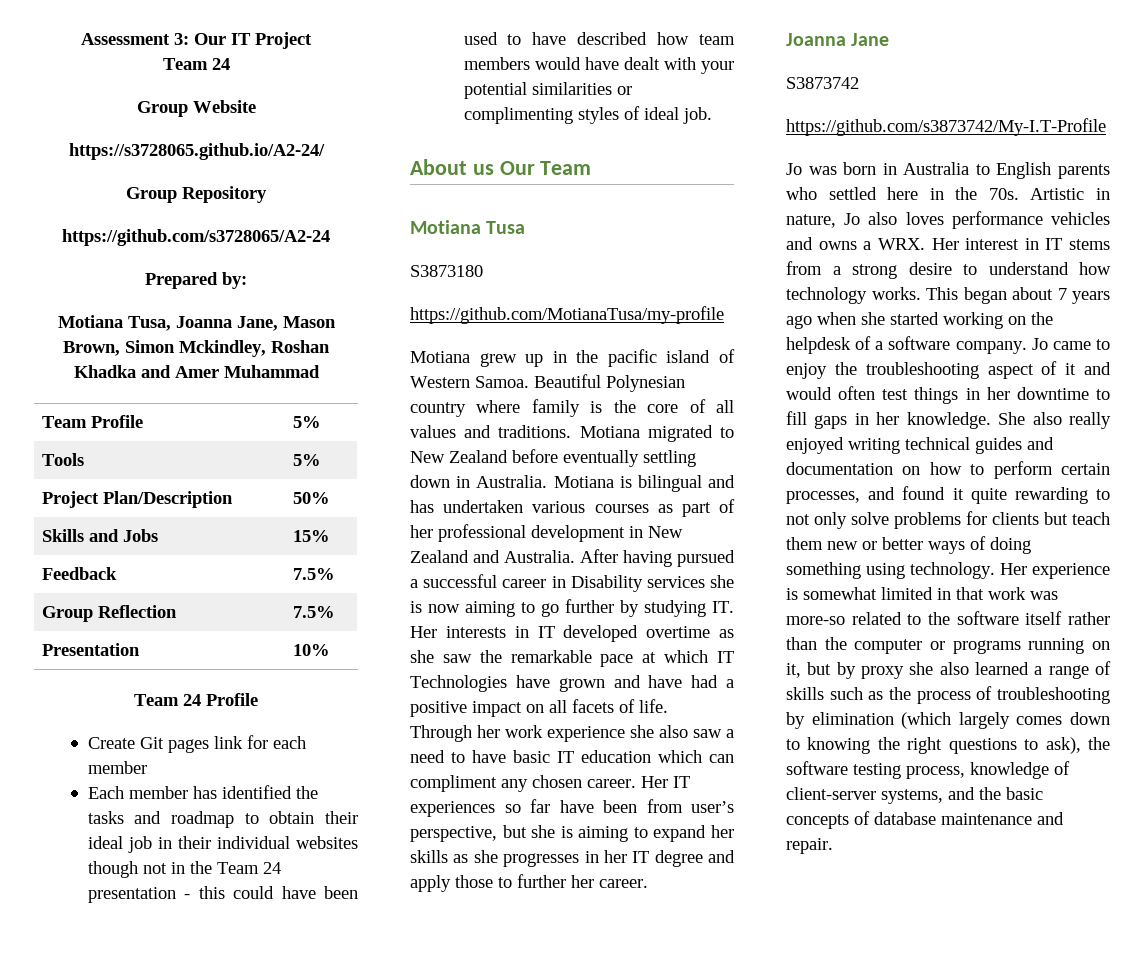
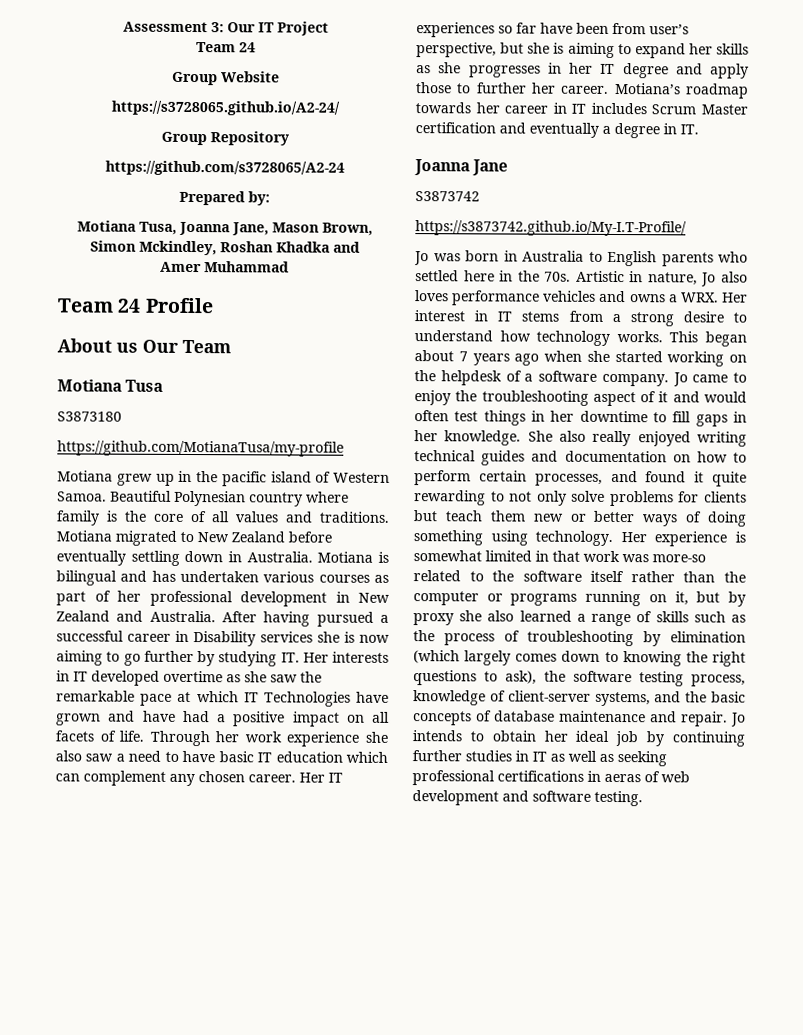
(171, 371) none -> (360, 247) //
[42,415,144,428] [293,416,322,428] [42,453,85,466] [293,454,322,466] [42,491,234,508] [293,492,331,504] [42,529,159,542] [293,530,331,542] [42,567,118,580] [293,568,336,580] [42,605,178,622] [293,606,336,618] [42,643,141,656] [293,644,331,656] [134,693,258,706] [87,735,306,753] [87,761,147,774] [87,785,318,799] [87,811,358,828] [87,836,358,853] [87,861,281,878] [87,886,358,903] [463,32,735,45] [463,57,734,74] [463,82,632,99] [463,106,712,124] // Team Profile | 5% // Tools | 5% // Project Plan/Description | 50% // Skills and Jobs | 15% // Feedback | 7.5% // Group Reflection | 7.5% // Presentation | 10% // Team 24 Profile // Create Git pages link for each member // Each member has identified the tasks and roadmap to obtain their ideal job in their individual websites though not in the Team 24 presentation - this could have been used to have described how team members would have dealt with your potential similarities or complimenting styles of ideal job. -> [57,297,214,314] // Team 24 Profile
[410,775,497,792] compliment -> [83,770,166,786] complement
(648, 883) none -> [613,82,749,99] [415,102,748,115] [415,122,699,139] Motiana’s roadmap towards her career in IT includes Scrum Master certification and eventually a degree in IT.
[786,118,1106,136] https://github.com/s3873742/My-I.T-Profile -> [415,220,687,237] https://s3873742.github.io/My-I.T-Profile/
(833, 846) none -> [731,712,746,727] [412,730,745,747] [412,750,667,767] [412,770,690,786] [412,790,643,807] Jo intends to obtain her ideal job by continuing further studies in IT as well as seeking professional certifications in aeras of web development and software testing.

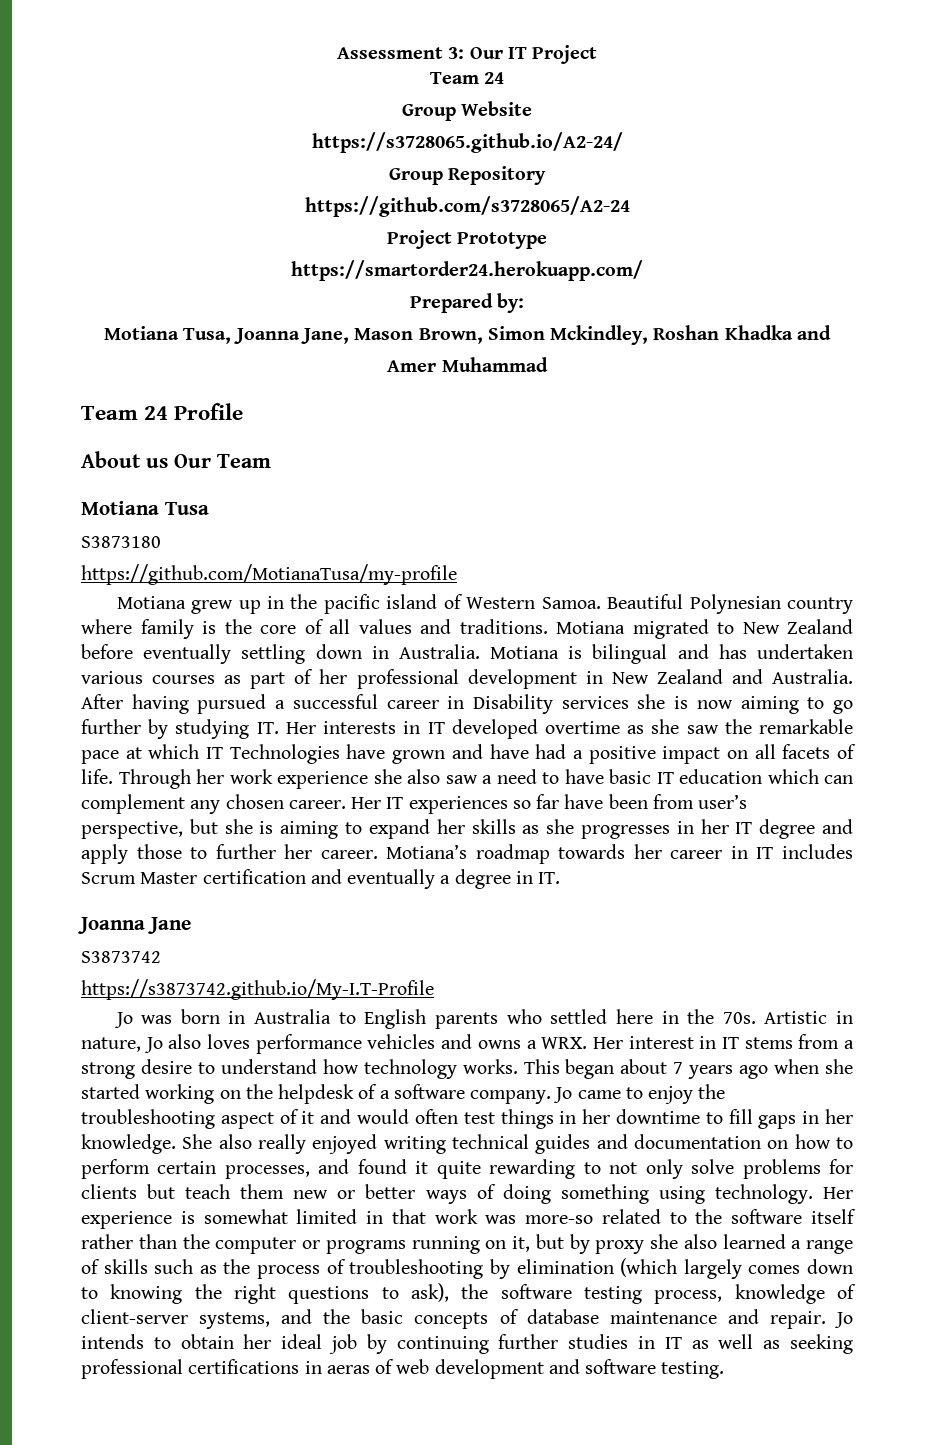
(345, 168) none -> [386,230,548,249] [291,260,643,281] // Project Prototype // https://smartorder24.herokuapp.com/
[415,220,687,237] https://s3873742.github.io/My-I.T-Profile/ -> [81,979,434,1000] https://s3873742.github.io/My-I.T-Profile

